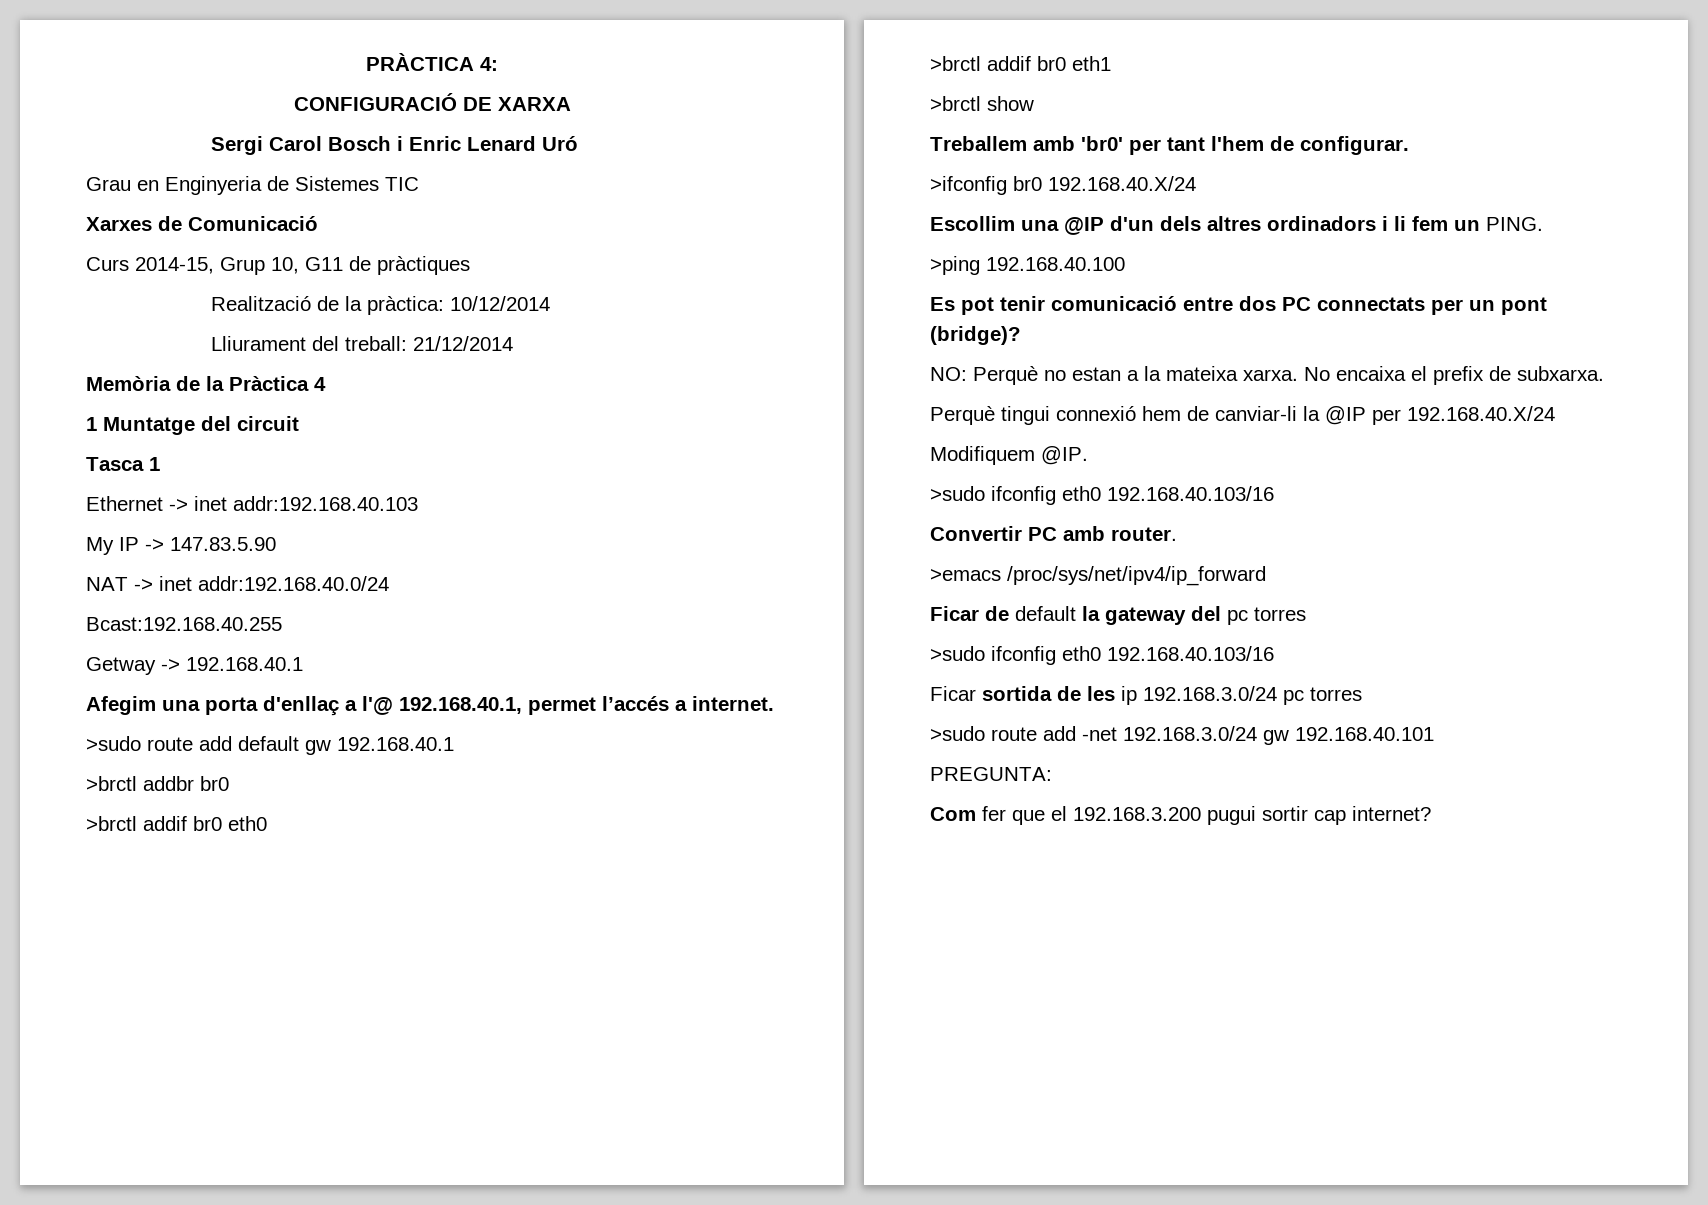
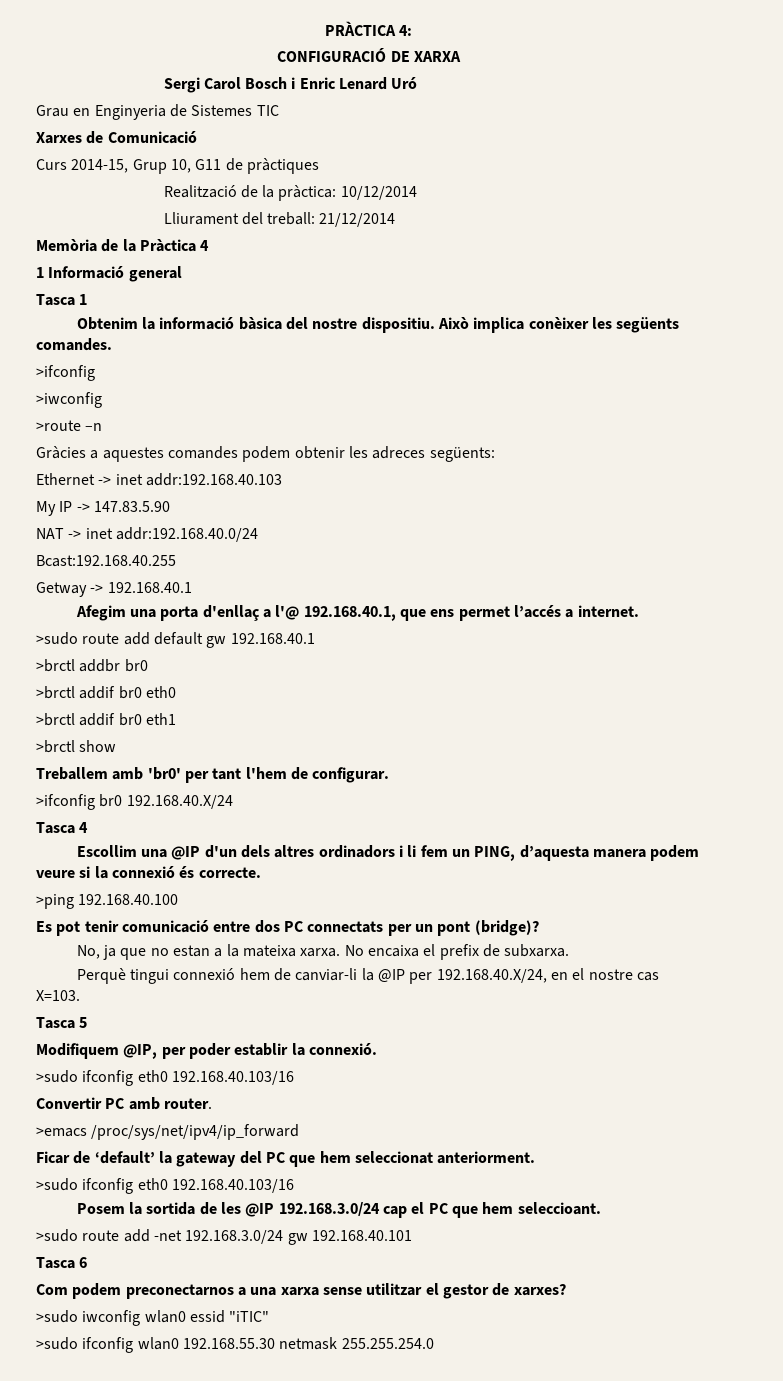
[103,416,299,435] Muntatge del circuit -> [48,266,182,282] Informació general
(160, 464) none -> [76,317,680,333] [36,338,112,351] [36,365,95,381] [36,392,102,408] [36,420,103,431] [36,446,495,462] // Obtenim la informació bàsica del nostre dispositiu. Això implica conèixer les següents comandes. // >ifconfig // >iwconfig // >route –n // Gràcies a aquestes comandes podem obtenir les adreces següents:
(522, 705) none -> [399,609,455,621] que ens
(1196, 183) none -> [36,822,89,834] // Tasca 4
[1486,217,1543,231] PING. -> [474,845,700,861] [36,866,261,879] PING, d’aquesta manera podem veure si la connexió és correcte.
[930,366,1038,385] NO: Perquè -> [76,945,147,960] No, ja que
[1407,406,1555,421] [930,446,1088,465] 192.168.40.X/24 // Modifiquem @IP. -> [436,968,659,983] [36,990,80,1001] [36,1017,88,1029] [36,1043,377,1059] 192.168.40.X/24, en el nostre cas X=103. // Tasca 5 // Modifiquem @IP, per poder establir la connexió.
[1015,606,1076,621] default -> [94,1151,155,1164] ‘default’
[1227,607,1306,625] [930,646,1274,665] [930,686,976,701] pc torres // >sudo ifconfig eth0 192.168.40.103/16 // Ficar -> [265,1151,536,1167] [36,1178,294,1194] [76,1202,143,1215] PC que hem seleccionat anteriorment. // >sudo ifconfig eth0 192.168.40.103/16 // Posem la
[1121,686,1362,705] ip 192.168.3.0/24 pc torres -> [245,1202,601,1218] @IP 192.168.3.0/24 cap el PC que hem seleccioant.
[930,767,1052,781] PREGUNTA: -> [36,1257,88,1269] Tasca 6
[982,806,1431,825] fer que el 192.168.3.200 pugui sortir cap internet? -> [72,1283,566,1299] [36,1310,270,1326] [36,1337,434,1353] podem preconectarnos a una xarxa sense utilitzar el gestor de xarxes? // >sudo iwconfig wlan0 essid "iTIC" // >sudo ifconfig wlan0 192.168.55.30 netmask 255.255.254.0

